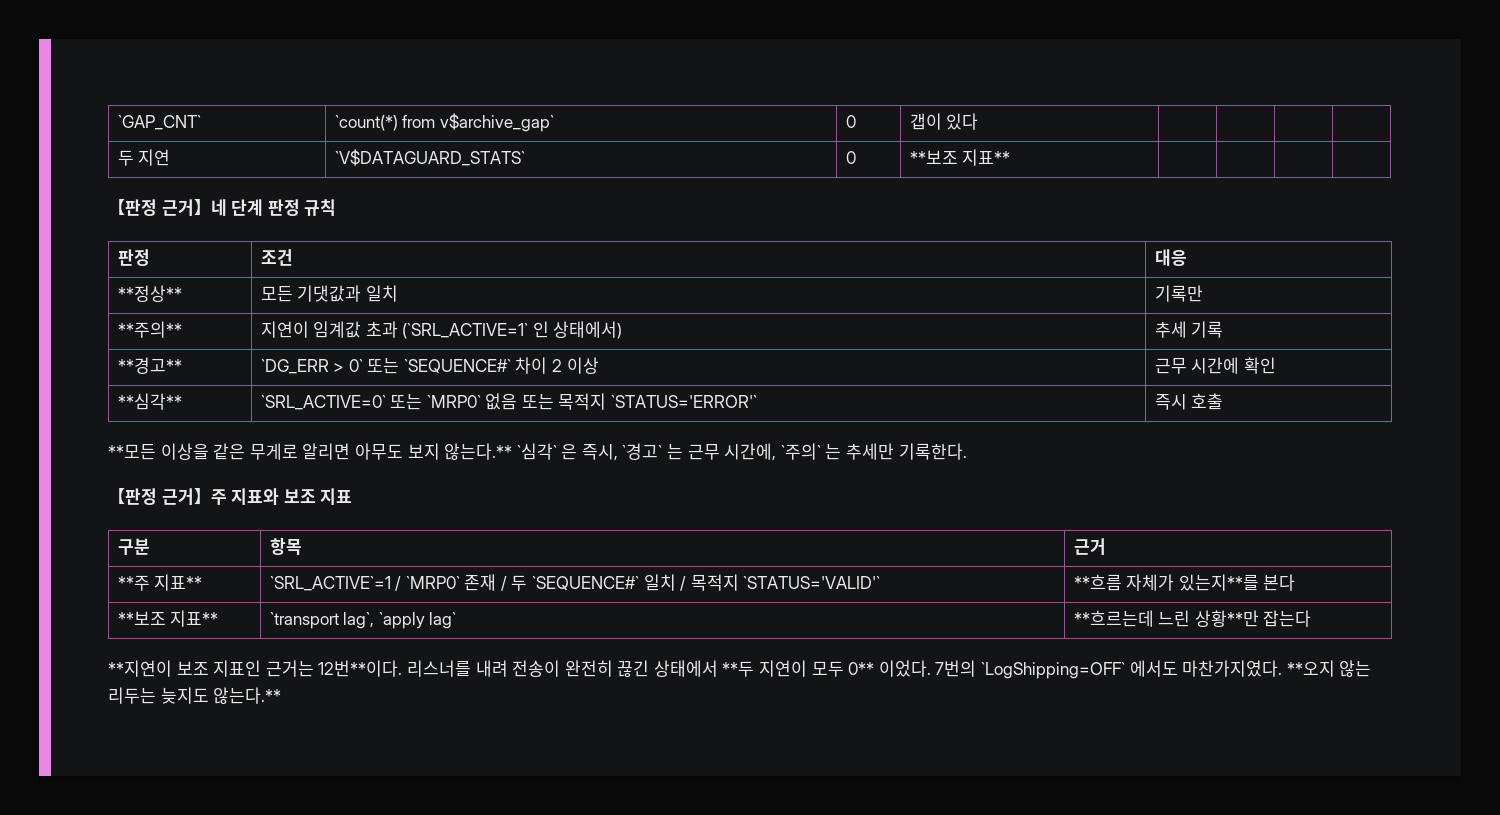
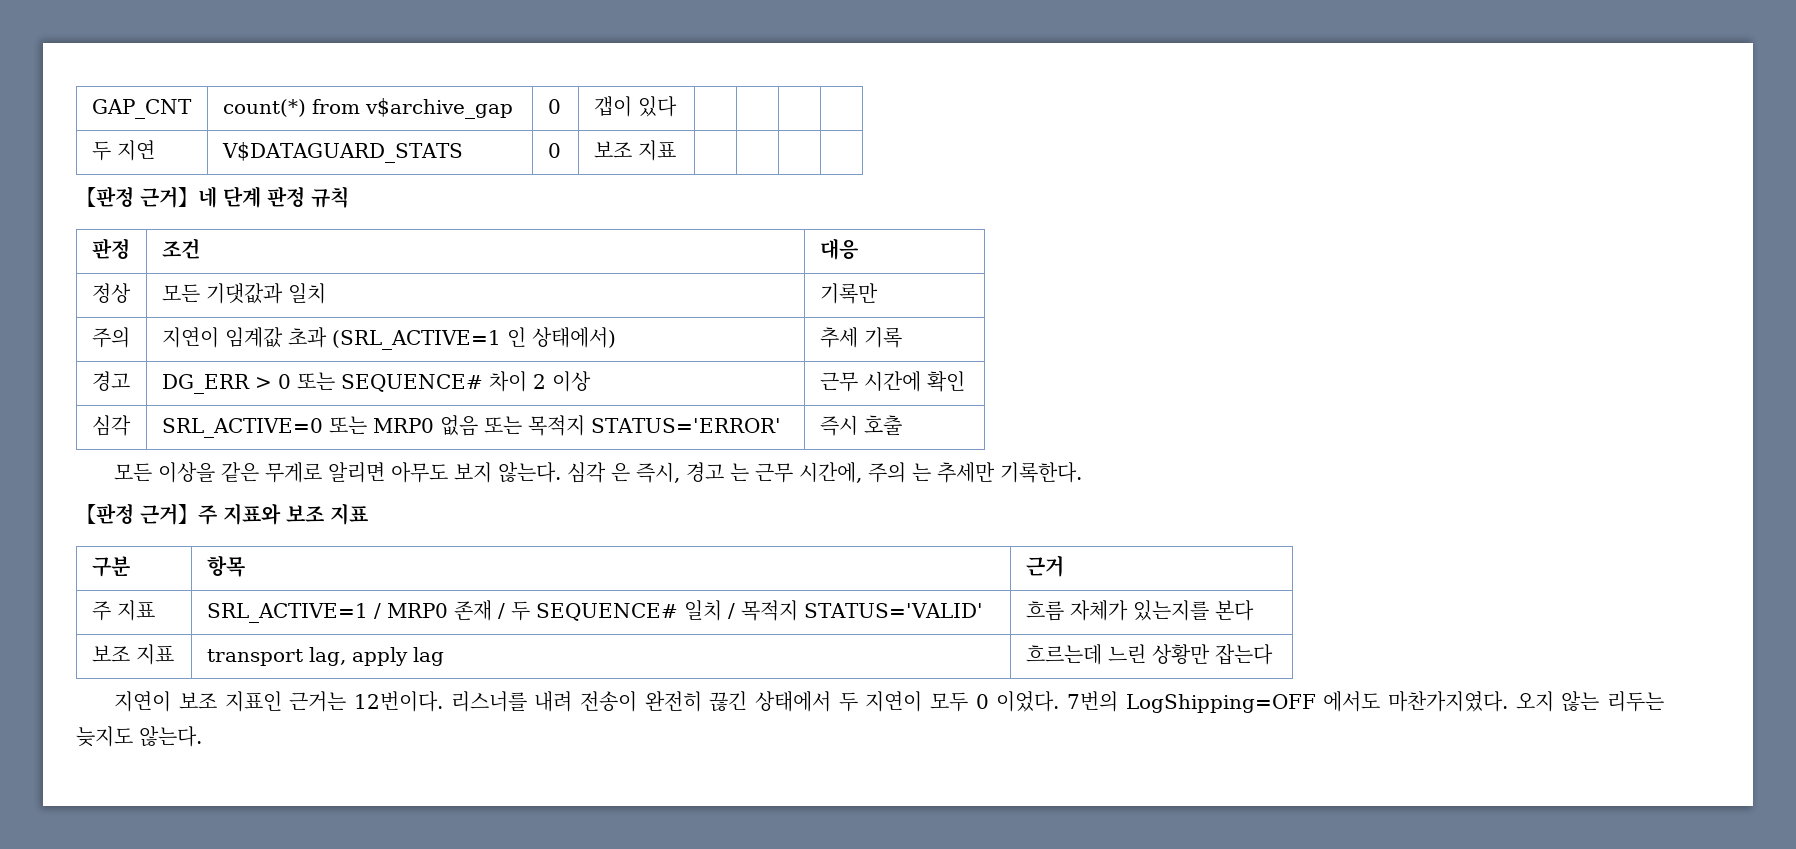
[117,115,201,130] [334,113,554,132] `GAP_CNT` | `count(*) from v$archive_gap` -> [91,99,192,119] [222,98,513,119] GAP_CNT | count(*) from v$archive_gap
[334,149,525,166] [845,151,856,164] [909,149,1011,166] `V$DATAGUARD_STATS` | 0 | **보조 지표** -> [221,142,463,163] [547,143,561,158] [593,140,676,161] V$DATAGUARD_STATS | 0 | 보조 지표
[117,285,182,302] **정상** -> [91,283,131,303] 정상
[117,321,182,338] **주의** -> [91,327,130,348] 주의
[402,323,529,339] (`SRL_ACTIVE=1` -> [331,330,501,350] (SRL_ACTIVE=1
[117,357,182,374] [260,357,511,374] **경고** | `DG_ERR > 0` 또는 `SEQUENCE#` -> [91,371,130,391] [161,372,483,394] 경고 | DG_ERR > 0 또는 SEQUENCE#
[117,393,182,410] [260,393,481,410] **심각** | `SRL_ACTIVE=0` 또는 `MRP0` -> [91,415,131,436] [161,416,434,438] 심각 | SRL_ACTIVE=0 또는 MRP0
[611,395,758,408] `STATUS='ERROR'` -> [590,418,781,433] STATUS='ERROR'
[108,444,156,460] **모든 -> [114,463,153,481] 모든
[444,443,557,460] 않는다.** `심각` -> [498,462,607,483] 않는다. 심각
[622,443,663,460] `경고` -> [686,462,725,482] 경고
[780,443,821,460] `주의` -> [868,462,907,483] 주의
[117,574,203,591] [269,576,460,591] **주 지표** | `SRL_ACTIVE`=1 / `MRP0` -> [91,600,155,621] [206,603,448,623] 주 지표 | SRL_ACTIVE=1 / MRP0
[532,576,640,590] `SEQUENCE#` -> [535,603,678,621] SEQUENCE#
[743,576,881,589] [1073,574,1296,591] [117,610,219,627] [269,612,457,629] [1073,610,1259,627] `STATUS='VALID'` | **흐름 자체가 있는지**를 본다 // **보조 지표** | `transport lag`, `apply lag` | **흐르는데 느린 상황**만 -> [803,603,983,618] [1025,600,1254,621] [91,644,174,665] [206,647,444,666] [1025,644,1210,665] STATUS='VALID' | 흐름 자체가 있는지를 본다 // 보조 지표 | transport lag, apply lag | 흐르는데 느린 상황만
[108,660,172,677] **지연이 -> [114,691,172,712] 지연이
[318,660,403,677] 12번**이다. -> [353,691,443,712] 12번이다.
[722,661,755,677] **두 -> [838,692,858,712] 두
[848,662,875,675] 0** -> [975,694,989,709] 0
[981,662,1126,679] `LogShipping=OFF` -> [1125,694,1316,713] LogShipping=OFF
[1286,660,1335,677] **오지 -> [1515,691,1554,712] 오지
[213,687,282,704] 않는다.** -> [139,726,202,747] 않는다.

